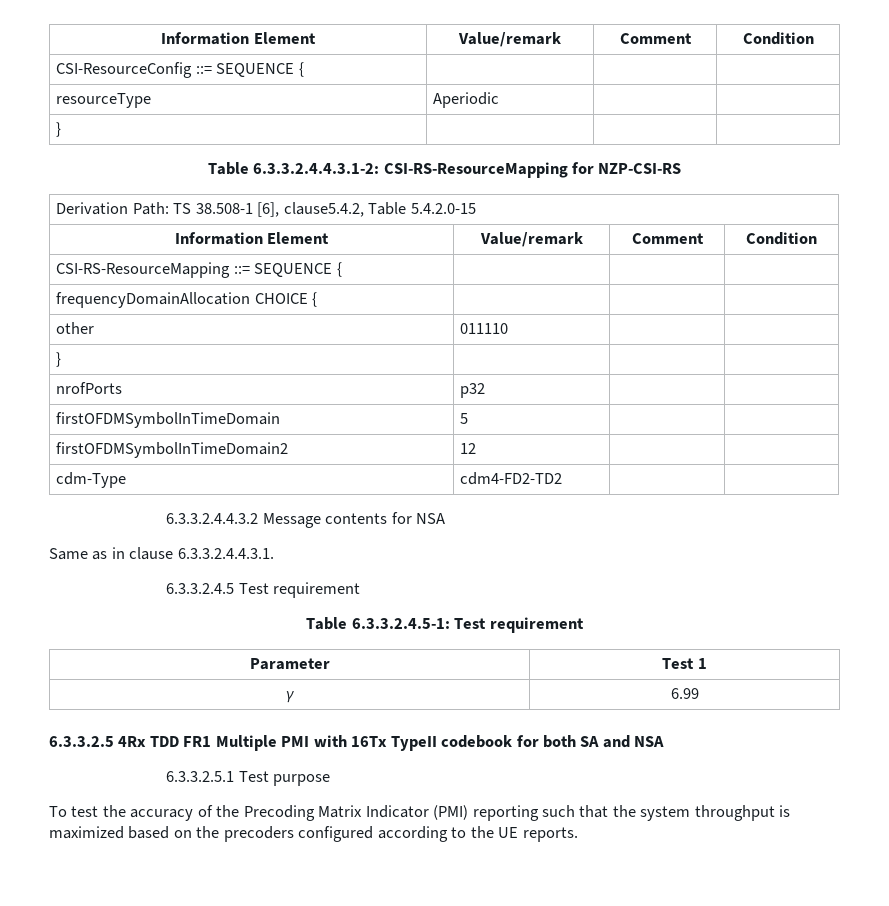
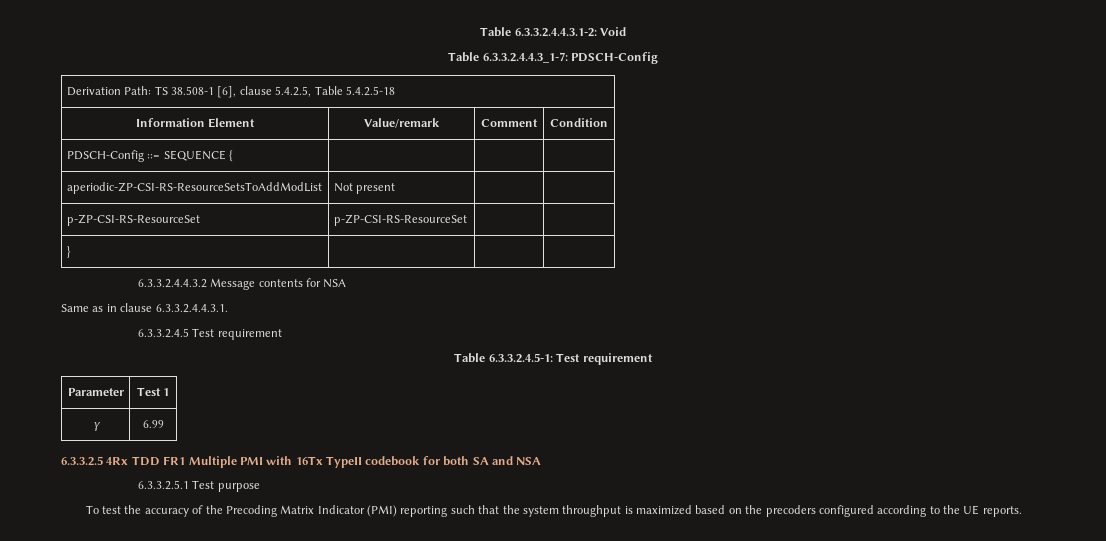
[161,32,316,45] [458,32,561,47] [619,33,692,44] [742,32,814,45] [56,62,304,78] [56,93,152,108] [433,92,500,108] [56,122,62,137] [207,162,682,178] Information Element | Value/remark | Comment | Condition // CSI-ResourceConfig ::= SEQUENCE { | | | // resourceType | Aperiodic | | // } | | | // Table 6.3.3.2.4.4.3.1-2: CSI-RS-ResourceMapping for NZP-CSI-RS -> [480,27,626,37] [448,52,658,64] Table 6.3.3.2.4.4.3.1-2: Void // Table 6.3.3.2.4.4.3_1-7: PDSCH-Config
[283,202,476,217] [174,232,330,245] [479,232,583,247] [631,233,704,244] [745,232,817,245] [56,262,342,278] [56,292,318,308] [56,322,95,334] [460,323,509,334] [56,352,62,367] [56,382,123,394] [460,383,486,398] [56,412,281,428] [460,413,469,424] [56,442,289,458] [460,443,477,454] [56,472,127,488] [460,472,563,485] clause5.4.2, Table 5.4.2.0-15 // Information Element | Value/remark | Comment | Condition // CSI-RS-ResourceMapping ::= SEQUENCE { | | | // frequencyDomainAllocation CHOICE { | | | // other | 011110 | | // } | | | // nrofPorts | p32 | | // firstOFDMSymbolInTimeDomain | 5 | | // firstOFDMSymbolInTimeDomain2 | 12 | | // cdm-Type | cdm4-FD2-TD2 -> [239,86,395,97] [135,118,256,128] [364,118,440,128] [481,119,538,127] [550,118,608,127] [66,150,234,162] [66,182,322,194] [333,183,396,194] [66,214,200,226] [333,214,467,226] [66,246,71,258] clause 5.4.2.5, Table 5.4.2.5-18 // Information Element | Value/remark | Comment | Condition // PDSCH-Config ::= SEQUENCE { | | | // aperiodic-ZP-CSI-RS-ResourceSetsToAddModList | Not present | | // p-ZP-CSI-RS-ResourceSet | p-ZP-CSI-RS-ResourceSet | | // } |

